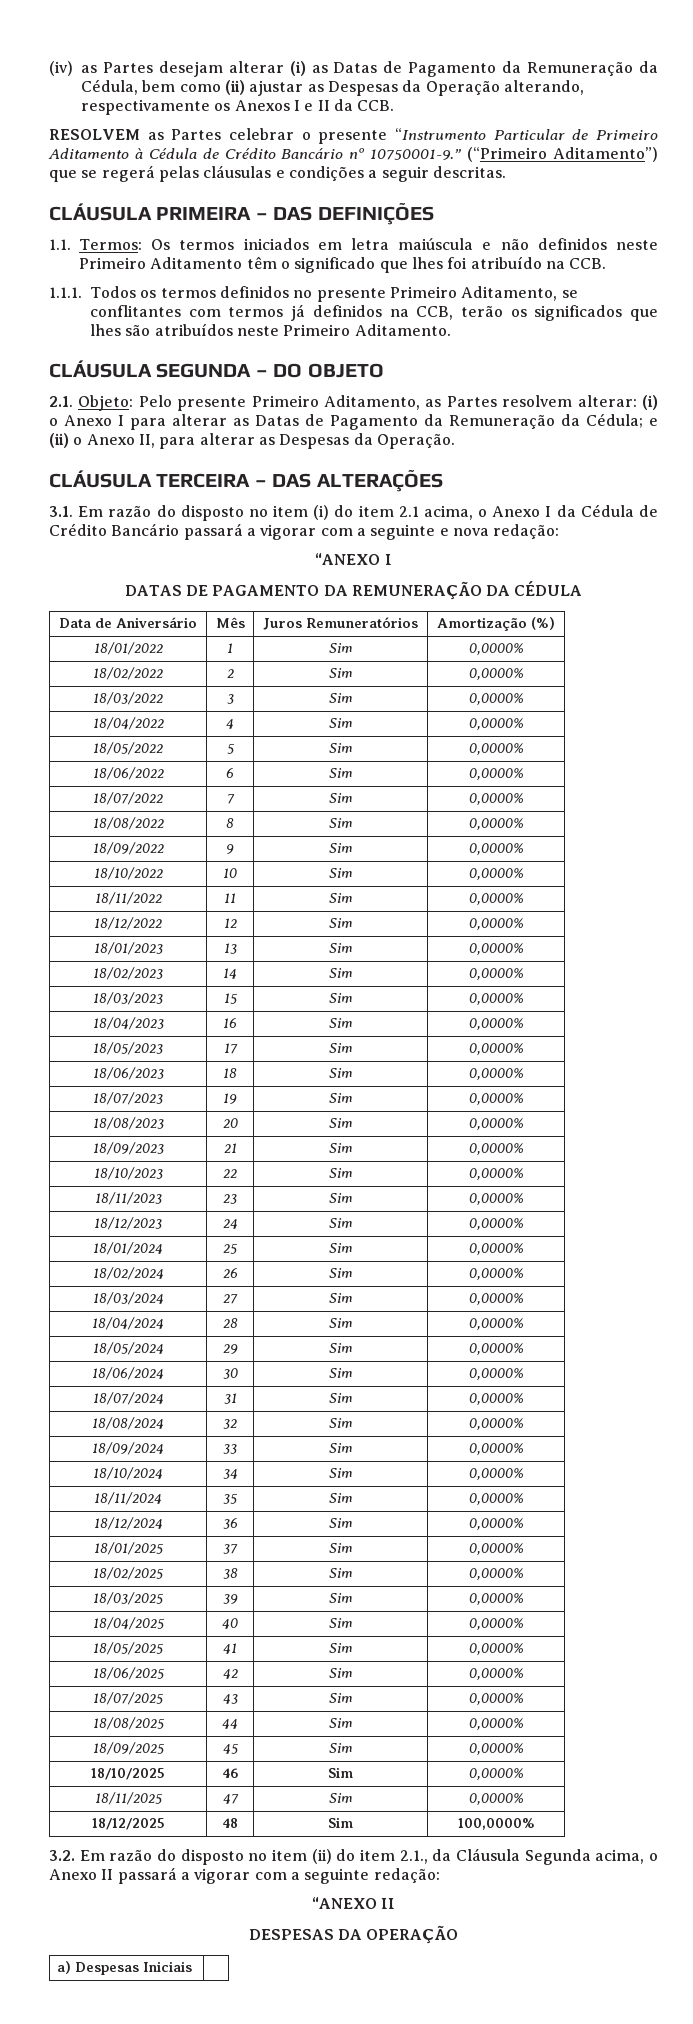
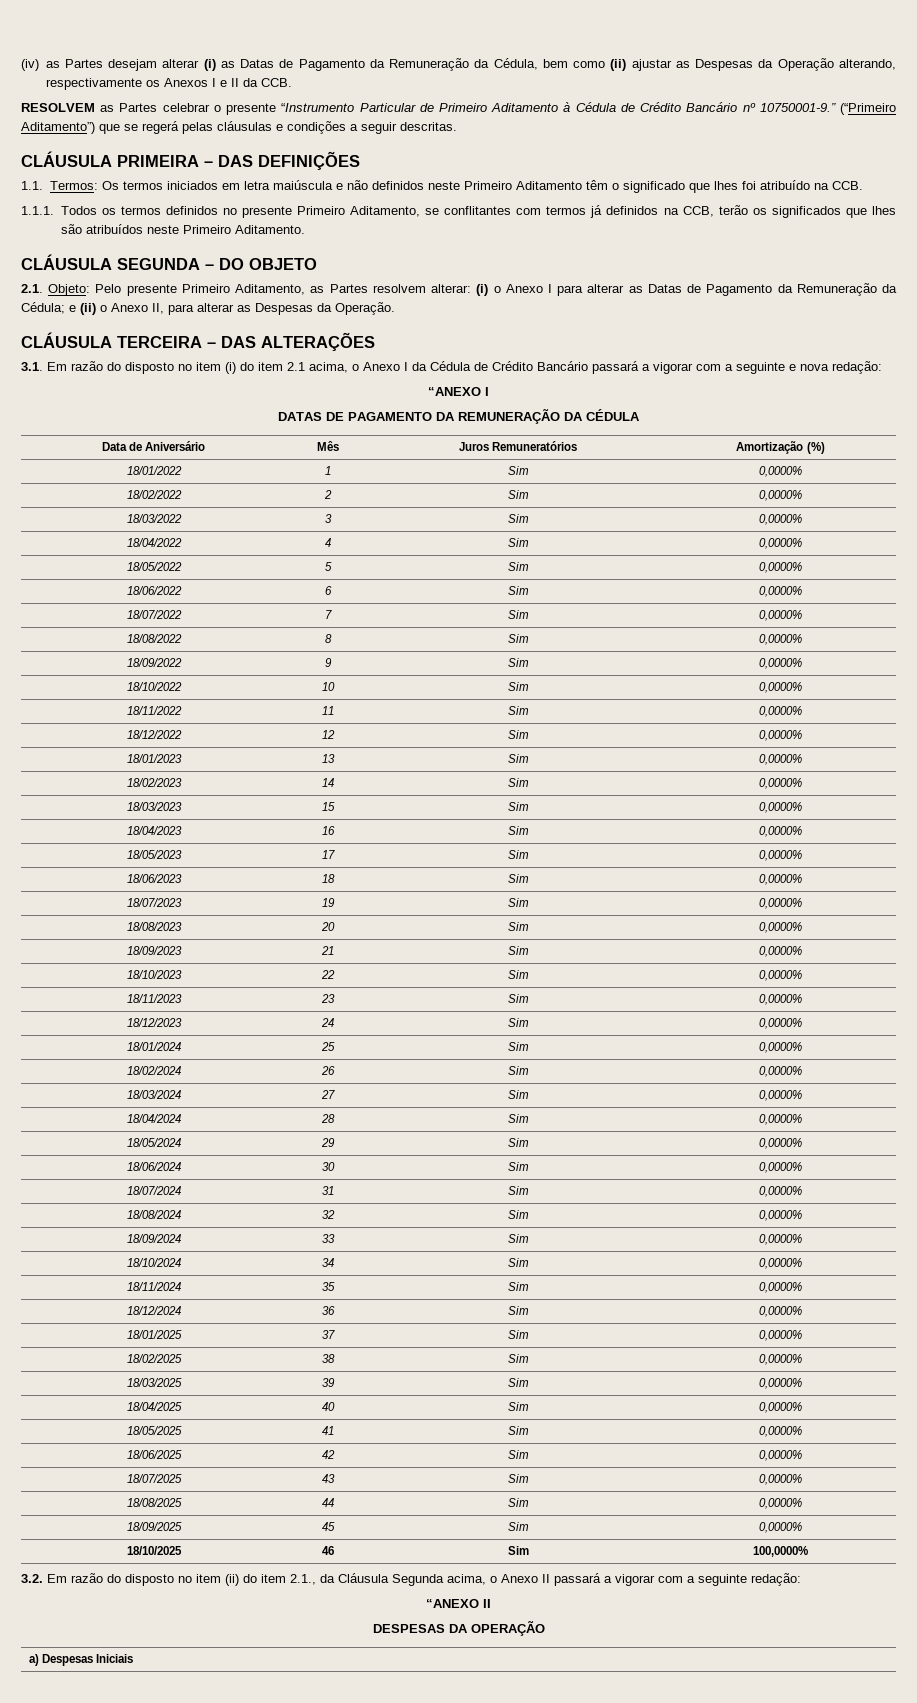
[468,1768,524,1780] [94,1792,163,1805] [222,1793,239,1804] [328,1793,353,1803] [468,1793,524,1805] [91,1818,165,1830] [222,1818,238,1828] [328,1817,353,1828] | 0,0000% // 18/11/2025 | 47 | Sim | 0,0000% // 18/12/2025 | 48 | Sim -> (529, 1550) none

